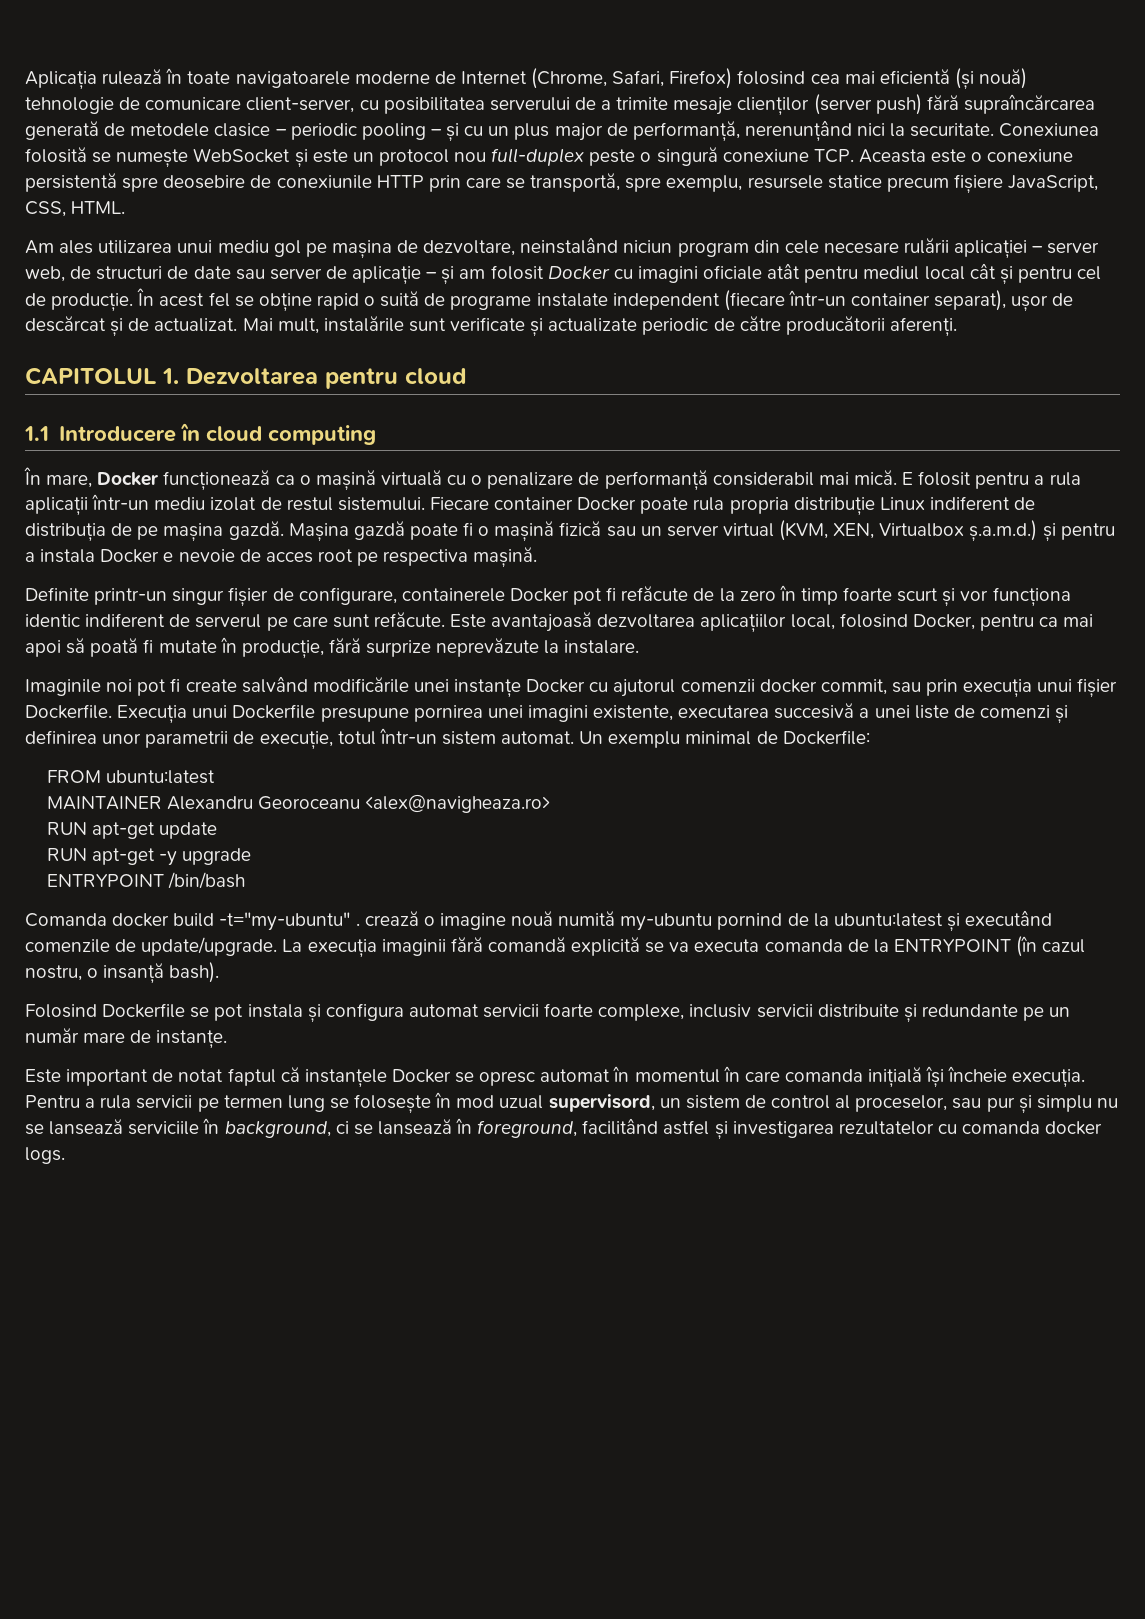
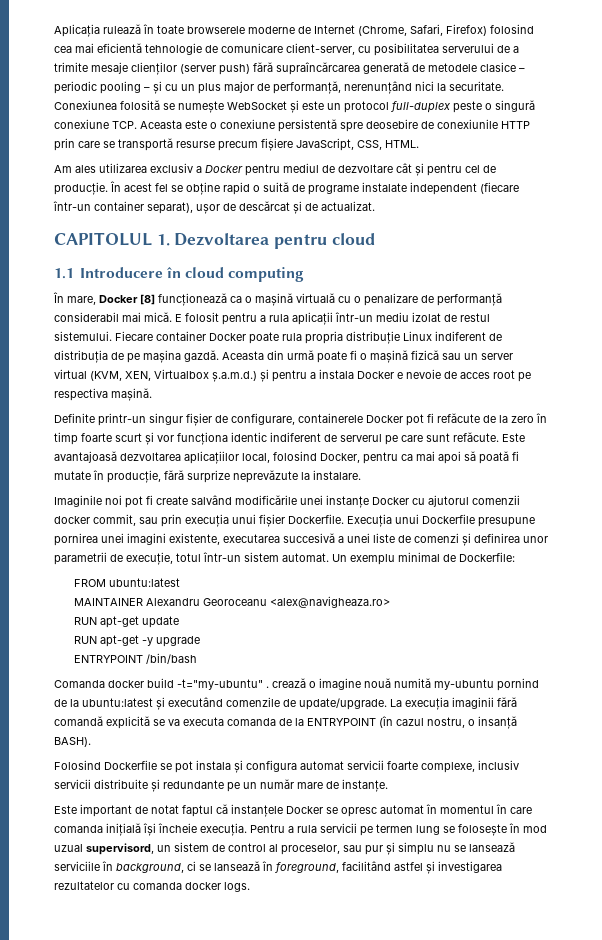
[235,71,350,88] navigatoarele -> [187,26,245,34] browserele
[954,68,1028,90] (și nouă) -> (142, 48) none
[454,152,487,162] nou -> (389, 107) none
[530,173,882,192] transportă, spre exemplu, resursele statice -> [118,138,215,151] transportă resurse
[177,237,1100,259] [25,263,965,285] unui mediu gol pe mașina de dezvoltare, neinstalând niciun program din cele necesare rulării aplicației – server web, de structuri de date sau server de aplicație – și am folosit Docker cu imagini oficiale atât pentru mediul local -> [150,163,393,176] exclusiv a Docker pentru mediul de dezvoltare
[242,316,957,337] Mai mult, instalările sunt verificate și actualizate periodic de către producătorii aferenți. -> (375, 206) none
(159, 479) none -> [140,294,155,305] [8]
[288,521,405,542] Mașina gazdă -> [222,350,314,360] Aceasta din urmă
[169,962,220,983] bash). -> [54,737,91,747] BASH).

